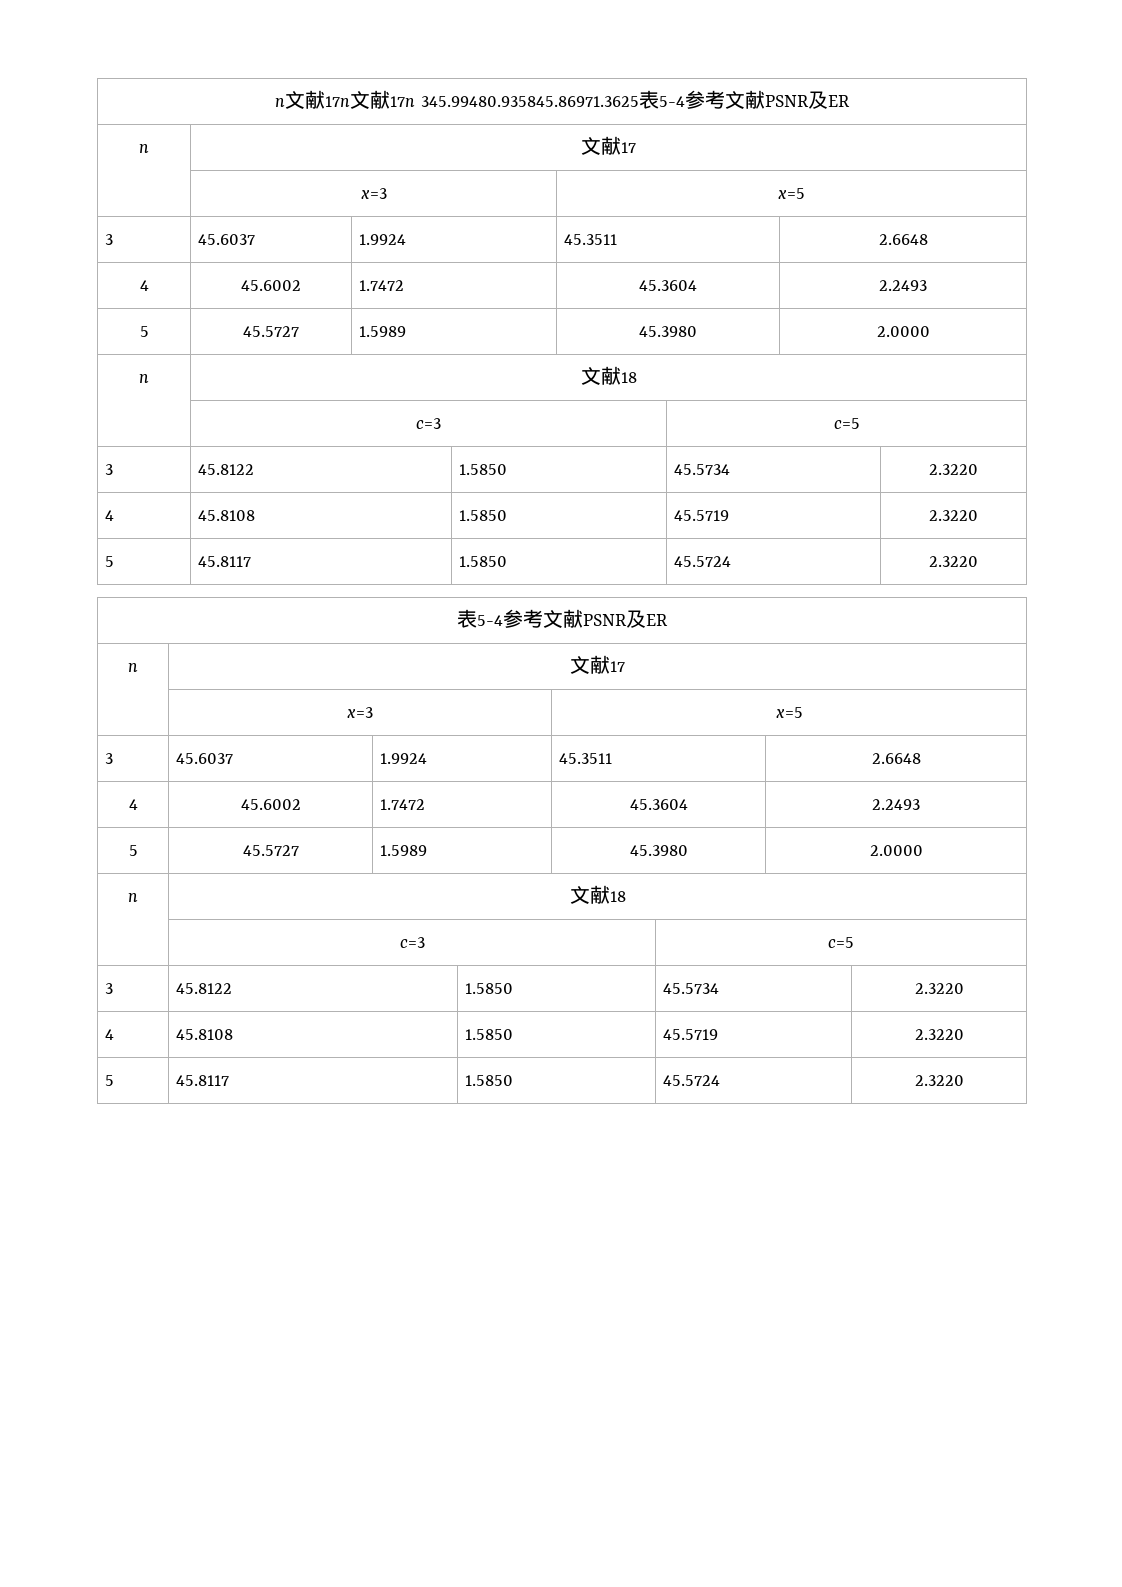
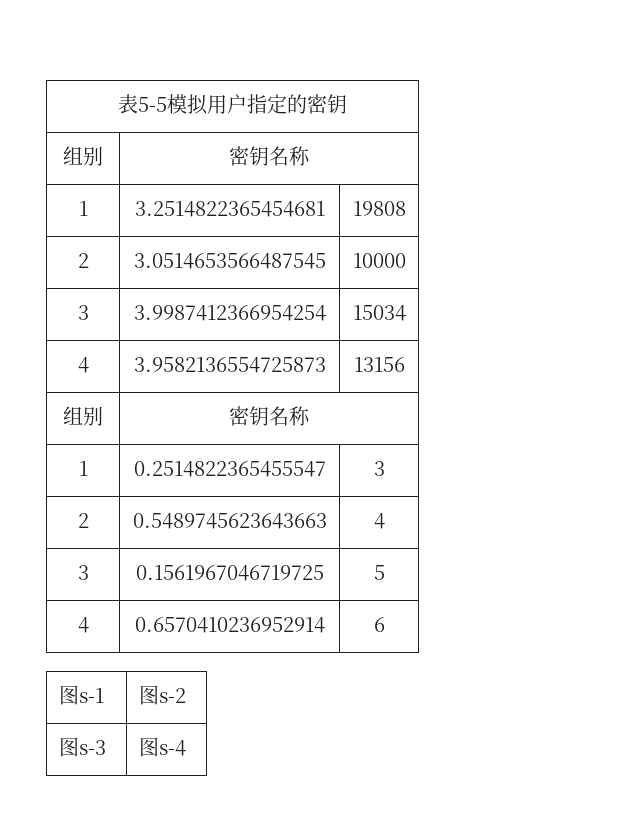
[275,90,850,109] [139,144,149,153] [581,136,636,155] [360,188,387,199] [778,188,805,199] [105,234,114,245] [198,234,256,245] [359,234,407,245] [564,234,618,245] [878,234,928,245] [139,280,149,291] [241,280,301,291] [359,280,405,291] [639,280,697,291] [879,280,927,291] [139,326,149,337] [243,326,299,337] [359,326,407,337] [639,326,697,337] [876,326,930,337] [139,374,149,383] [580,366,637,385] [415,418,441,429] [833,418,860,429] [105,464,114,475] [198,464,255,475] [459,464,508,475] [674,464,731,475] [929,464,978,475] [105,510,115,521] [198,510,256,521] [459,510,508,521] [674,510,730,521] [929,510,978,521] [105,556,115,567] [198,556,252,567] [459,556,508,567] [674,556,732,567] [929,556,978,567] [457,609,668,628] [128,663,138,672] [570,655,625,674] [347,707,373,718] [775,707,803,718] [105,753,114,764] [176,753,234,764] [380,753,428,764] [559,753,613,764] [871,753,921,764] [128,799,138,810] [240,799,301,810] [380,799,426,810] [629,799,688,810] [872,799,920,810] [128,845,138,856] [242,845,299,856] [380,845,428,856] [629,845,688,856] [869,845,923,856] [128,893,138,902] [569,885,626,904] [399,937,425,948] [828,937,854,948] [105,983,114,994] [176,983,233,994] [465,983,514,994] [663,983,720,994] [914,983,964,994] [105,1029,115,1040] [176,1029,234,1040] [465,1029,514,1040] [663,1029,719,1040] [914,1029,964,1040] [105,1075,115,1086] [176,1075,230,1086] [465,1075,514,1086] [663,1075,721,1086] [914,1075,964,1086] n文献17n文献17n 345.99480.935845.86971.3625表5-4参考文献PSNR及ER // n | 文献17 // | x=3 | x=5 // 3 | 45.6037 | 1.9924 | 45.3511 | 2.6648 // 4 | 45.6002 | 1.7472 | 45.3604 | 2.2493 // 5 | 45.5727 | 1.5989 | 45.3980 | 2.0000 // n | 文献18 // | c=3 | c=5 // 3 | 45.8122 | 1.5850 | 45.5734 | 2.3220 // 4 | 45.8108 | 1.5850 | 45.5719 | 2.3220 // 5 | 45.8117 | 1.5850 | 45.5724 | 2.3220 // 表5-4参考文献PSNR及ER // n | 文献17 // | x=3 | x=5 // 3 | 45.6037 | 1.9924 | 45.3511 | 2.6648 // 4 | 45.6002 | 1.7472 | 45.3604 | 2.2493 // 5 | 45.5727 | 1.5989 | 45.3980 | 2.0000 // n | 文献18 // | c=3 | c=5 // 3 | 45.8122 | 1.5850 | 45.5734 | 2.3220 // 4 | 45.8108 | 1.5850 | 45.5719 | 2.3220 // 5 | 45.8117 | 1.5850 | 45.5724 | 2.3220 -> [118,94,347,115] [63,146,103,166] [229,146,310,166] [78,201,88,216] [134,201,325,217] [352,201,406,216] [77,253,89,268] [133,253,326,269] [352,253,406,268] [77,305,89,320] [133,305,326,321] [352,305,406,321] [77,357,89,373] [133,357,326,373] [353,357,405,372] [63,406,103,426] [229,406,310,426] [78,461,88,476] [133,461,326,477] [373,461,385,476] [77,513,89,528] [132,513,327,529] [373,513,385,529] [77,565,89,580] [135,565,324,581] [373,565,385,580] [77,617,89,633] [134,617,325,633] [373,617,385,632] [58,685,104,705] [138,685,186,705] [58,737,106,757] [138,737,186,757] 表5-5模拟用户指定的密钥 // 组别 | 密钥名称 // 1 | 3.2514822365454681 | 19808 // 2 | 3.0514653566487545 | 10000 // 3 | 3.9987412366954254 | 15034 // 4 | 3.9582136554725873 | 13156 // 组别 | 密钥名称 // 1 | 0.2514822365455547 | 3 // 2 | 0.5489745623643663 | 4 // 3 | 0.1561967046719725 | 5 // 4 | 0.6570410236952914 | 6 // 图s-1 | 图s-2 // 图s-3 | 图s-4

